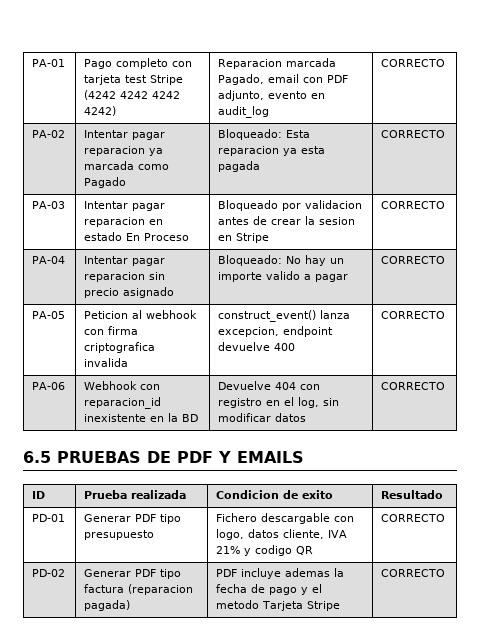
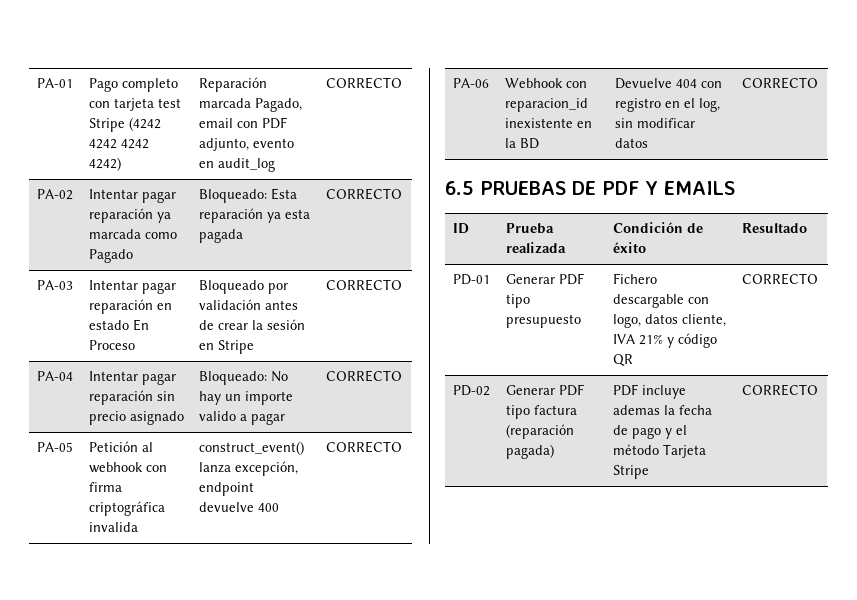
[218,59,283,69] Reparacion -> [198,77,267,92] Reparación
[84,146,146,156] reparacion -> [88,208,153,223] reparación
[218,146,280,156] reparacion -> [198,208,263,223] reparación
[84,217,146,227] reparacion -> [88,299,153,314] reparación
[305,200,363,209] validacion -> [198,299,261,310] validación
[319,217,356,225] sesion -> [266,319,305,330] sesión
[84,272,146,282] reparacion -> [88,390,153,405] reparación
[84,311,129,319] Peticion -> [88,441,138,452] Petición
[84,342,156,353] criptografica -> [88,501,165,516] criptográfica
[218,327,280,337] excepcion, -> [234,461,298,476] excepción,
[216,490,334,499] Condicion de exito -> [612,222,703,233] [612,242,646,253] Condición de éxito
[255,545,293,556] codigo -> [677,333,717,348] código
[128,584,194,595] (reparacion -> [505,424,574,439] (reparación
[216,600,260,609] metodo -> [612,444,659,455] método

